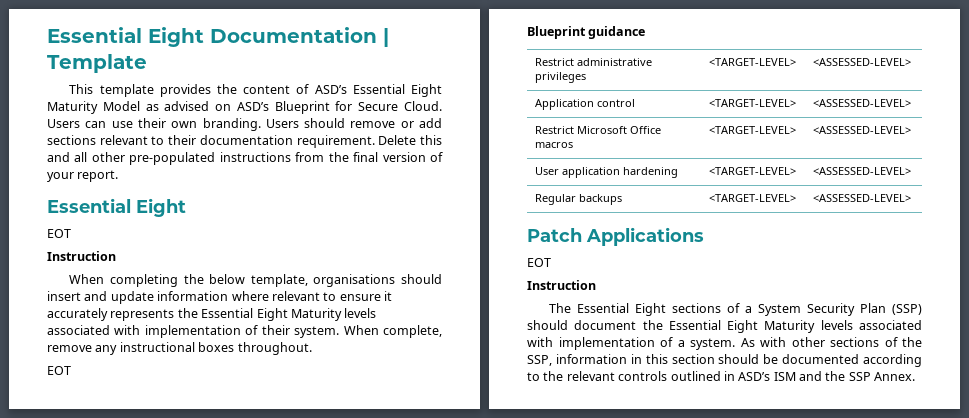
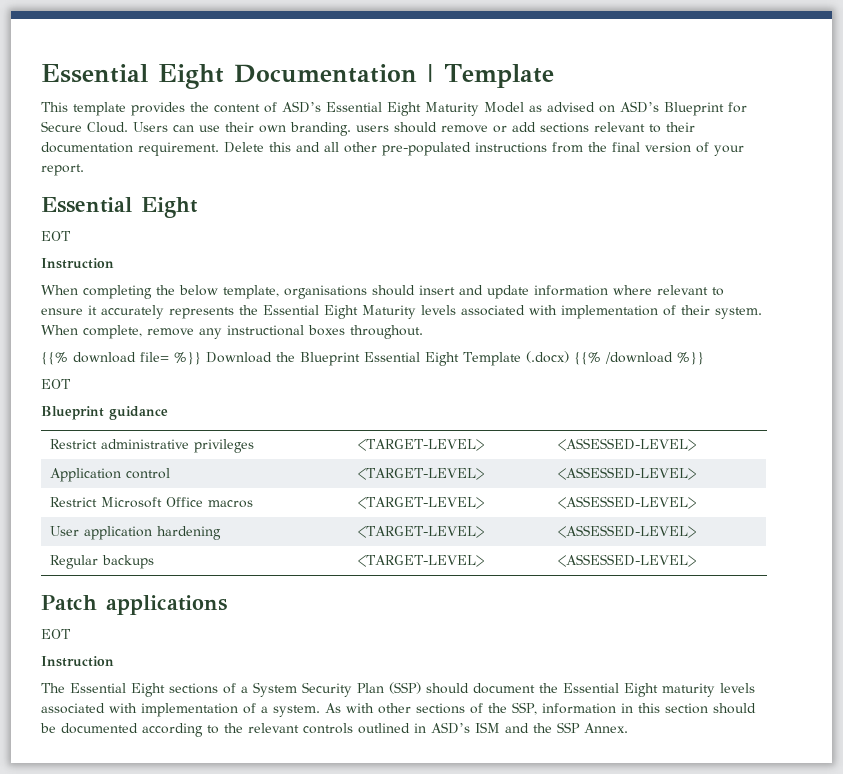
[265,119,299,128] Users -> [356,125,389,132] users
(312, 348) none -> [41,351,704,366] // {{% download file= %}} Download the Blueprint Essential Eight Template (.docx) {{% /download %}}
[586,227,704,246] Applications -> [105,595,227,615] applications
[764,320,816,333] Maturity -> [662,683,715,697] maturity

